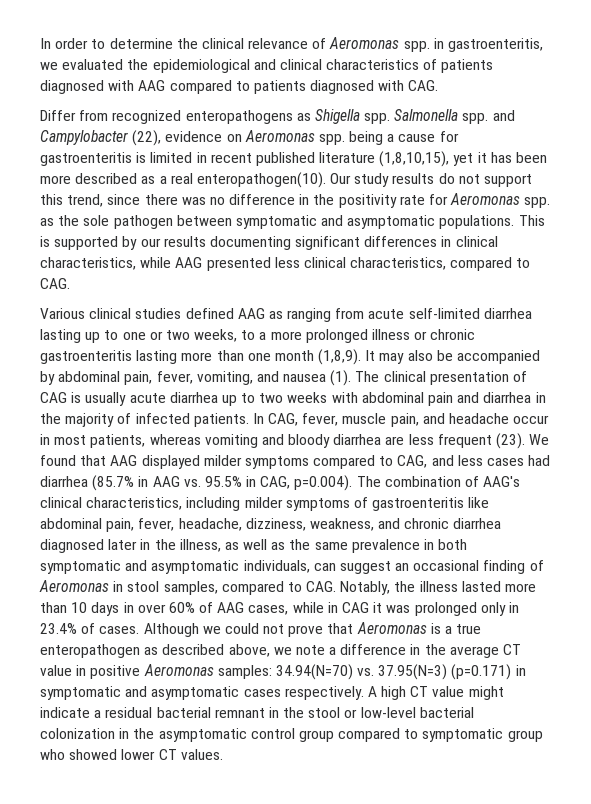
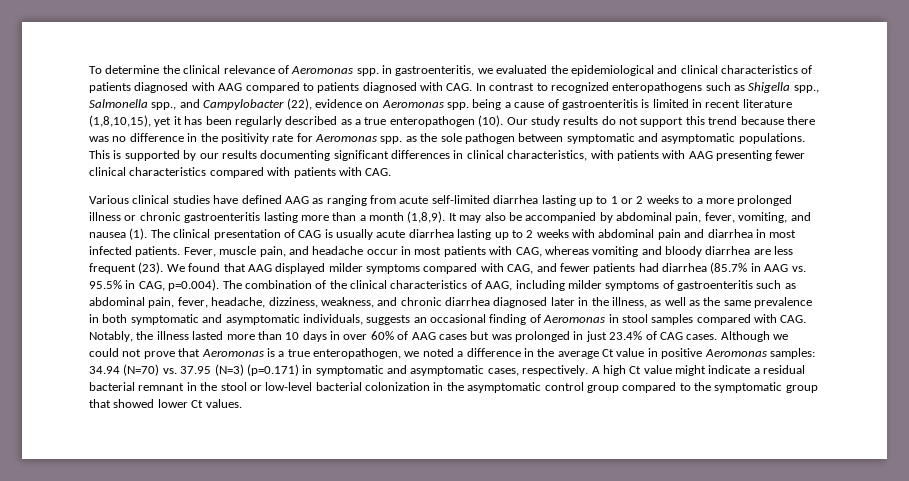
[40,38,106,49] In order to -> [89,66,102,74] To
[40,110,109,121] // Differ from -> [475,83,548,91] In contrast to
(293, 117) none -> [705,82,731,91] such
[364,109,489,124] spp. Salmonella spp. -> [793,85,819,93] [89,99,177,110] spp., Salmonella spp.,
[439,131,459,142] for -> [547,99,559,108] of
[255,152,315,166] published -> (741, 104) none
[40,175,71,184] more -> [234,116,282,127] regularly
[170,172,326,188] real enteropathogen(10). -> [364,115,504,127] true enteropathogen (10).
[67,194,141,207] trend, since -> [708,116,784,125] trend because
[140,257,531,271] while AAG presented less clinical characteristics, compared to -> [590,150,806,161] [89,167,362,178] with patients with AAG presenting fewer clinical characteristics compared with patients with
(182, 313) none -> [213,195,239,204] have
[122,329,238,342] one or two weeks, -> [610,195,679,204] 1 or 2 weeks
[247,353,271,361] one -> [359,215,366,221] a
[221,393,284,406] up to two -> [457,229,534,240] lasting up to 2
[40,413,339,427] the majority of infected patients. In CAG, fever, -> [769,230,797,238] [89,246,216,257] most infected patients. Fever,
[90,434,146,448] patients, -> [443,246,542,257] patients with CAG,
[379,456,394,466] to -> [480,263,504,272] with
[457,455,525,466] less cases -> [559,263,636,274] fewer patients
[483,476,521,487] [40,497,183,510] AAG's clinical characteristics, -> [329,280,513,291] the clinical characteristics of AAG,
[468,497,490,508] like -> [756,280,796,289] such as
[313,561,391,574] can suggest -> [366,315,411,325] suggests
[163,581,302,595] samples, compared to -> [651,314,777,325] samples compared with
[248,602,519,616] cases, while in CAG it was prolonged only in -> [438,331,607,342] cases but was prolonged in just
(96, 628) none -> [659,332,683,340] CAG
[40,644,325,658] enteropathogen as described above, we note -> [313,348,454,359] enteropathogen, we noted
[503,644,522,655] CT -> [602,349,614,357] Ct
[275,664,448,680] 34.94(N=70) vs. 37.95(N=3) -> [89,364,244,376] 34.94 (N=70) vs. 37.95 (N=3)
[243,689,281,697] cases -> [487,368,519,376] cases,
[410,686,429,697] CT -> [629,366,642,374] Ct
(419, 734) none -> [694,382,711,391] the
[40,749,65,760] who -> [89,399,111,408] that
[158,749,177,760] CT -> [191,400,204,408] Ct

